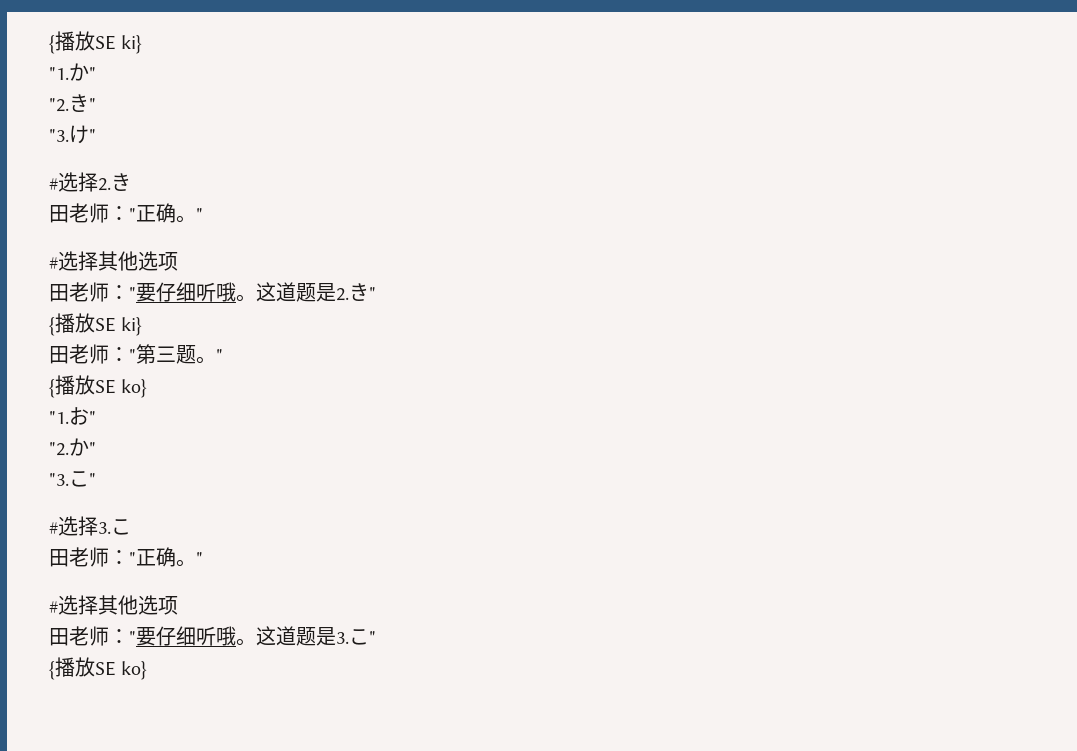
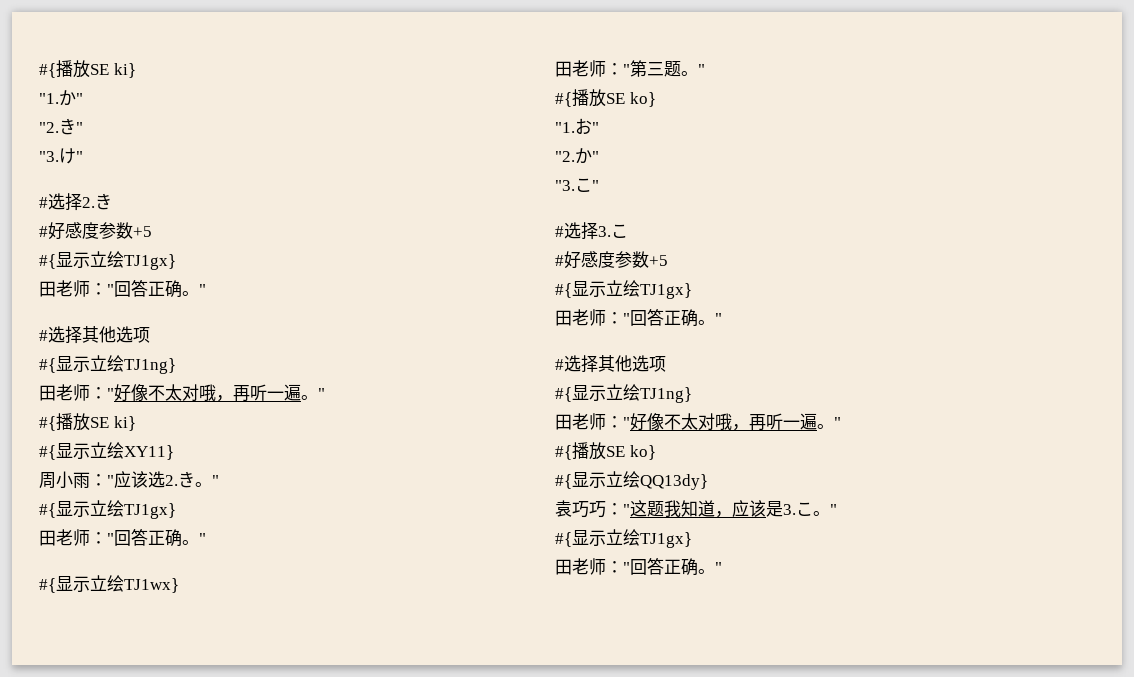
[49,35,55,54] { -> [39,63,56,78] #{
[49,203,203,223] [49,251,178,271] [49,282,376,302] [49,313,143,336] // 田老师："正确。" // #选择其他选项 // 田老师："要仔细听哦。这道题是2.き" // {播放SE ki} -> [39,222,152,240] [39,251,176,270] [39,279,206,298] [39,326,150,344] [39,355,176,374] [39,384,325,402] [39,413,136,431] [39,442,174,460] [39,471,219,489] [39,500,176,519] [39,528,206,547] [39,575,179,593] // #好感度参数+5 // #{显示立绘TJ1gx} // 田老师："回答正确。" // #选择其他选项 // #{显示立绘TJ1ng} // 田老师："好像不太对哦，再听一遍。" // #{播放SE ki} // #{显示立绘XY11} // 周小雨："应该选2.き。" // #{显示立绘TJ1gx} // 田老师："回答正确。" // #{显示立绘TJ1wx}
[49,379,55,398] { -> [555,92,572,107] #{
[49,547,203,567] [49,595,178,615] [49,626,376,646] [49,657,148,680] // 田老师："正确。" // #选择其他选项 // 田老师："要仔细听哦。这道题是3.こ" // {播放SE ko} -> [555,251,668,269] [555,280,692,299] [555,308,722,327] [555,355,666,373] [555,384,692,403] [555,413,841,431] [555,442,656,460] [555,471,708,490] [555,500,837,518] [555,529,692,548] [555,557,722,576] // #好感度参数+5 // #{显示立绘TJ1gx} // 田老师："回答正确。" // #选择其他选项 // #{显示立绘TJ1ng} // 田老师："好像不太对哦，再听一遍。" // #{播放SE ko} // #{显示立绘QQ13dy} // 袁巧巧："这题我知道，应该是3.こ。" // #{显示立绘TJ1gx} // 田老师："回答正确。"

